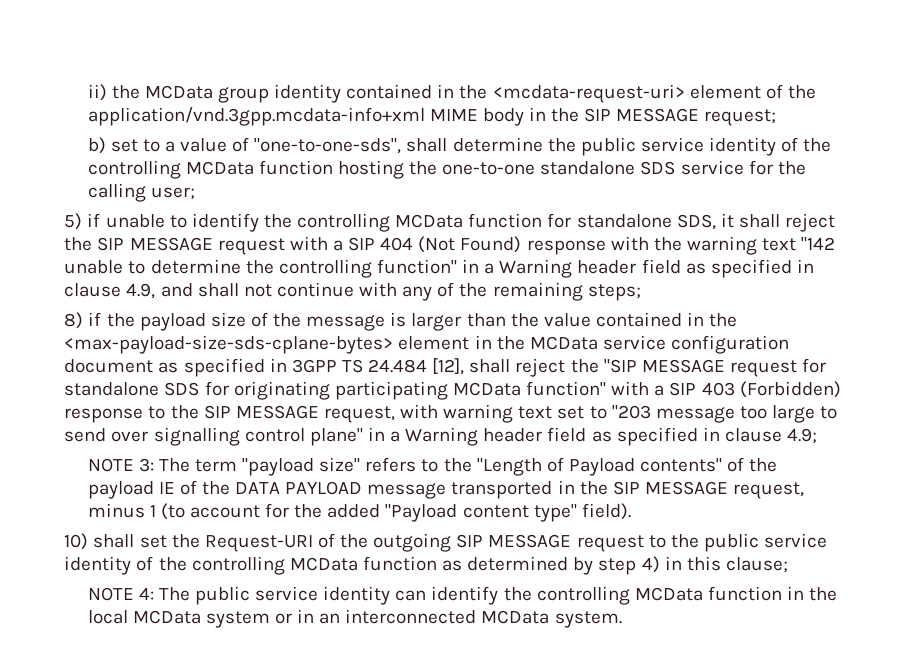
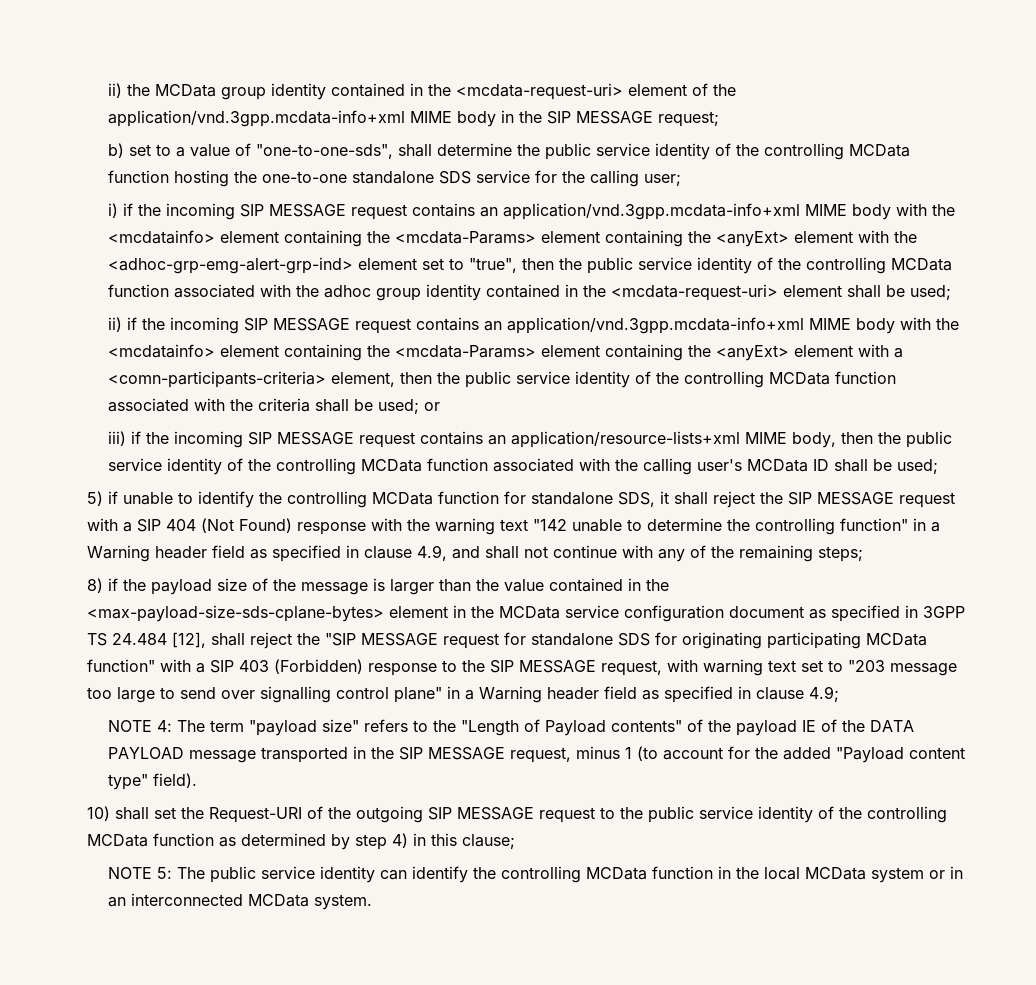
(195, 193) none -> [107,203,955,220] [107,230,917,247] [107,257,952,274] [107,284,951,301] [107,317,959,334] [107,344,903,361] [107,371,896,388] [107,398,440,414] [107,431,952,448] [107,458,938,475] // i) if the incoming SIP MESSAGE request contains an application/vnd.3gpp.mcdata-info+xml MIME body with the <mcdatainfo> element containing the <mcdata-Params> element containing the <anyExt> element with the <adhoc-grp-emg-alert-grp-ind> element set to "true", then the public service identity of the controlling MCData function associated with the adhoc group identity contained in the <mcdata-request-uri> element shall be used; // ii) if the incoming SIP MESSAGE request contains an application/vnd.3gpp.mcdata-info+xml MIME body with the <mcdatainfo> element containing the <mcdata-Params> element containing the <anyExt> element with a <comn-participants-criteria> element, then the public service identity of the controlling MCData function associated with the criteria shall be used; or // iii) if the incoming SIP MESSAGE request contains an application/resource-lists+xml MIME body, then the public service identity of the controlling MCData function associated with the calling user's MCData ID shall be used;
[138,458,154,472] 3: -> [156,720,172,732] 4:
[138,587,154,600] 4: -> [156,867,172,879] 5:

